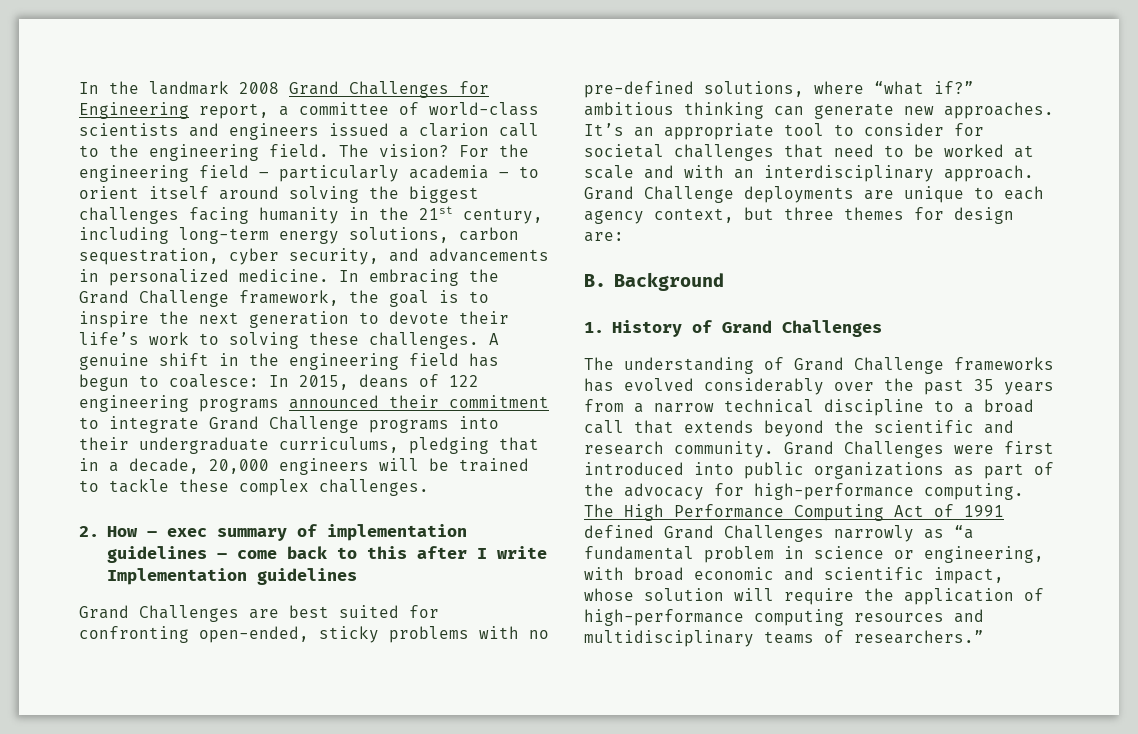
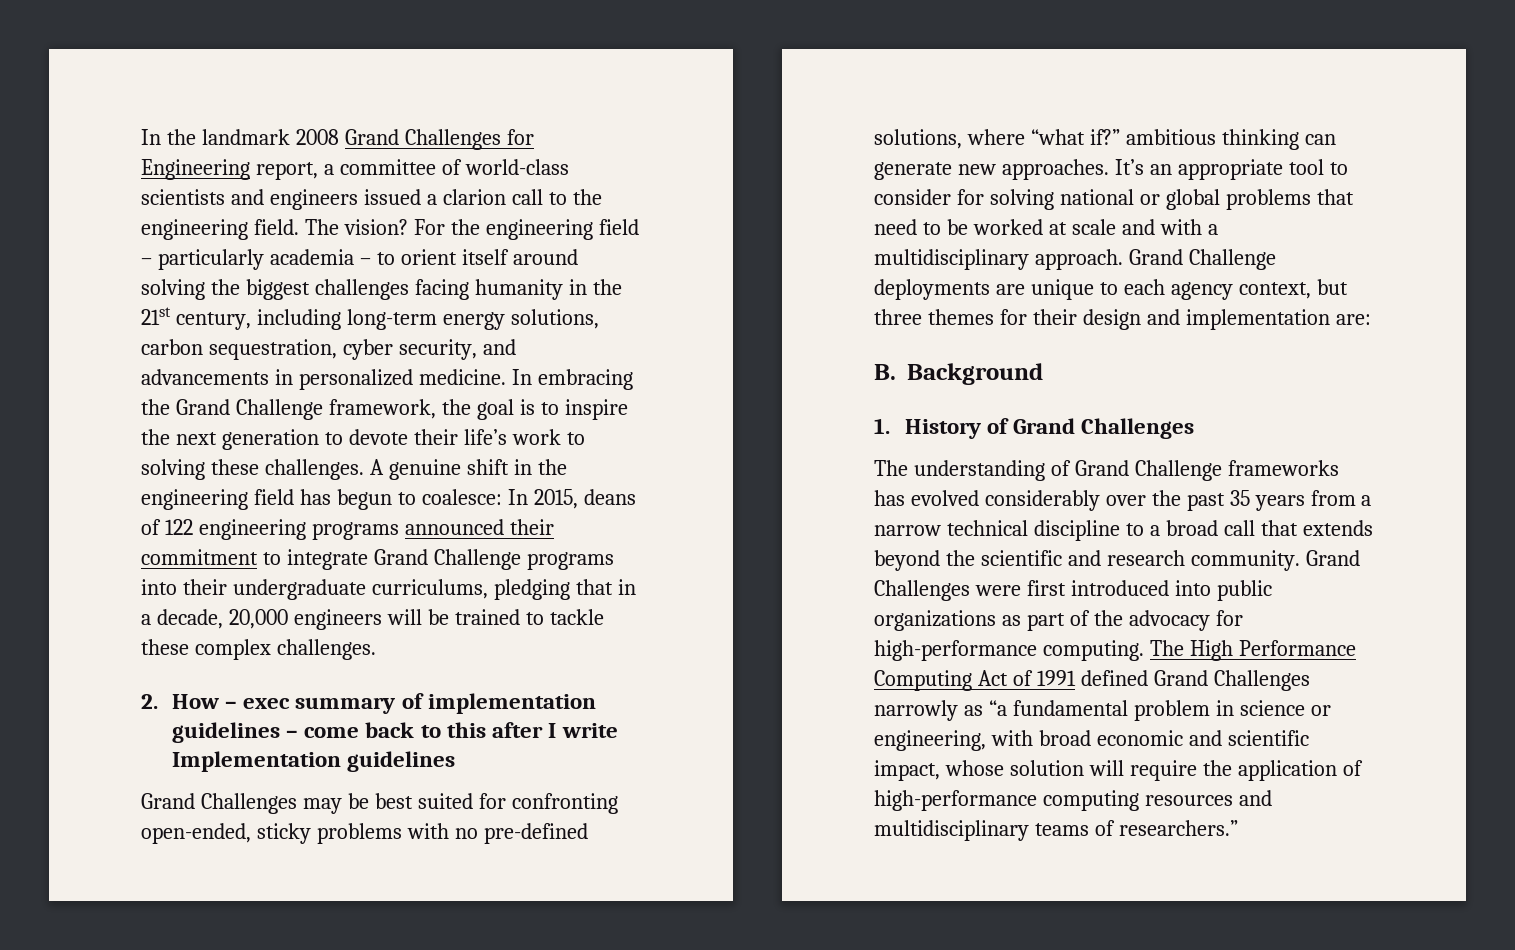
[249,609,279,619] are -> [302,793,369,814] may be
[584,144,774,161] societal challenges -> [989,189,1311,210] solving national or global problems
[734,165,934,182] an interdisciplinary -> [1207,224,1218,235] [874,249,1029,270] a multidisciplinary
[954,207,1014,224] design -> [1032,309,1330,330] their design and implementation

